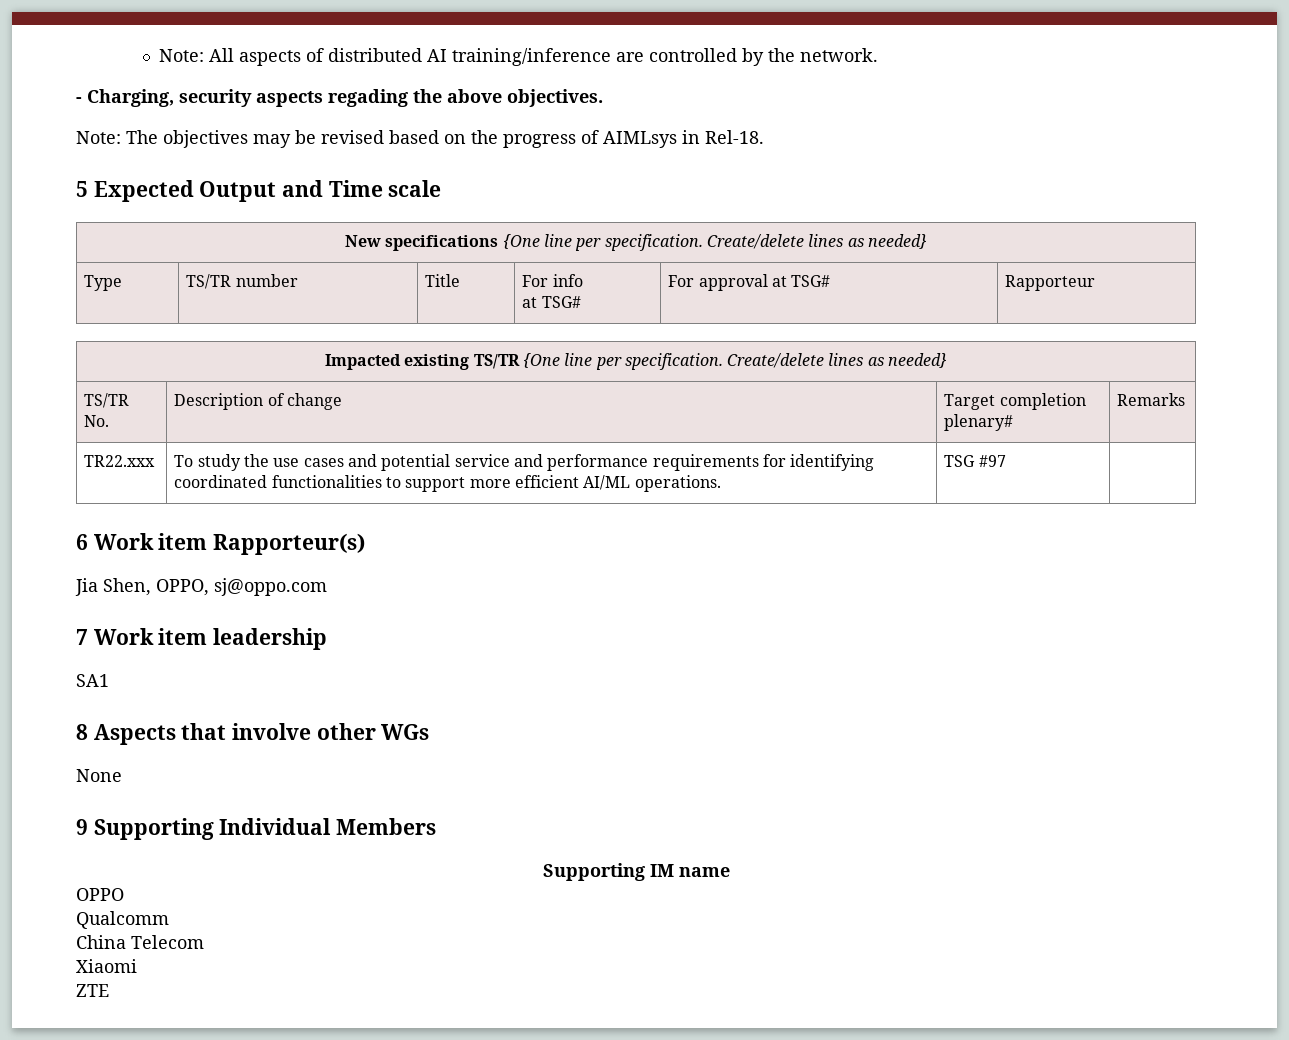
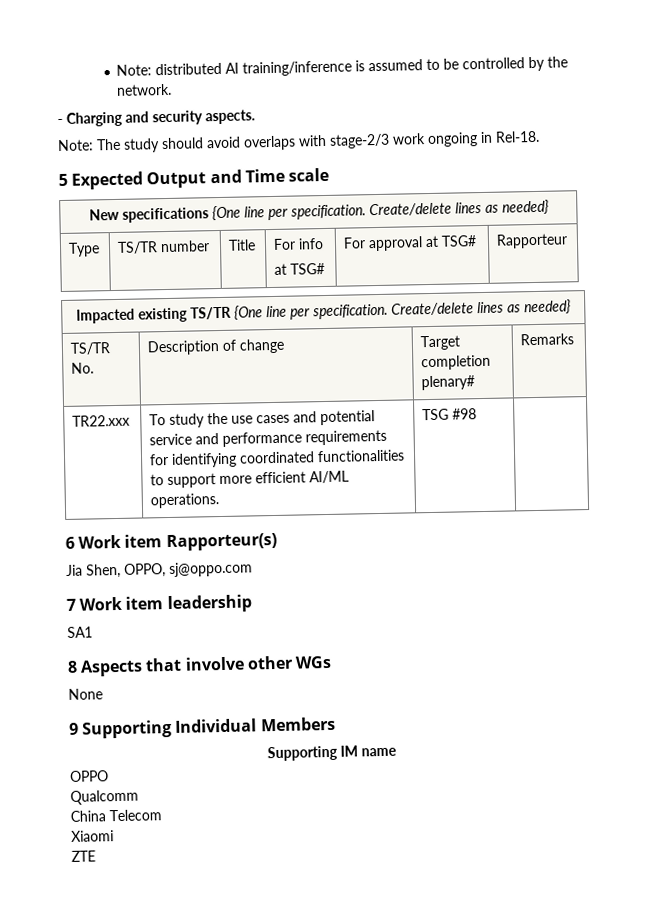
[159,48,645,66] Note: All aspects of distributed AI training/inference are -> [116,58,460,77] Note: distributed AI training/inference is assumed to be
[87,89,603,107] [76,130,677,148] Charging, security aspects regading the above objectives. // Note: The objectives may be revised based on the progress of AIMLsys -> [66,109,255,127] [57,132,478,153] Charging and security aspects. // Note: The study should avoid overlaps with stage-2/3 work ongoing
[978,455,1006,467] #97 -> [452,408,478,420] #98

